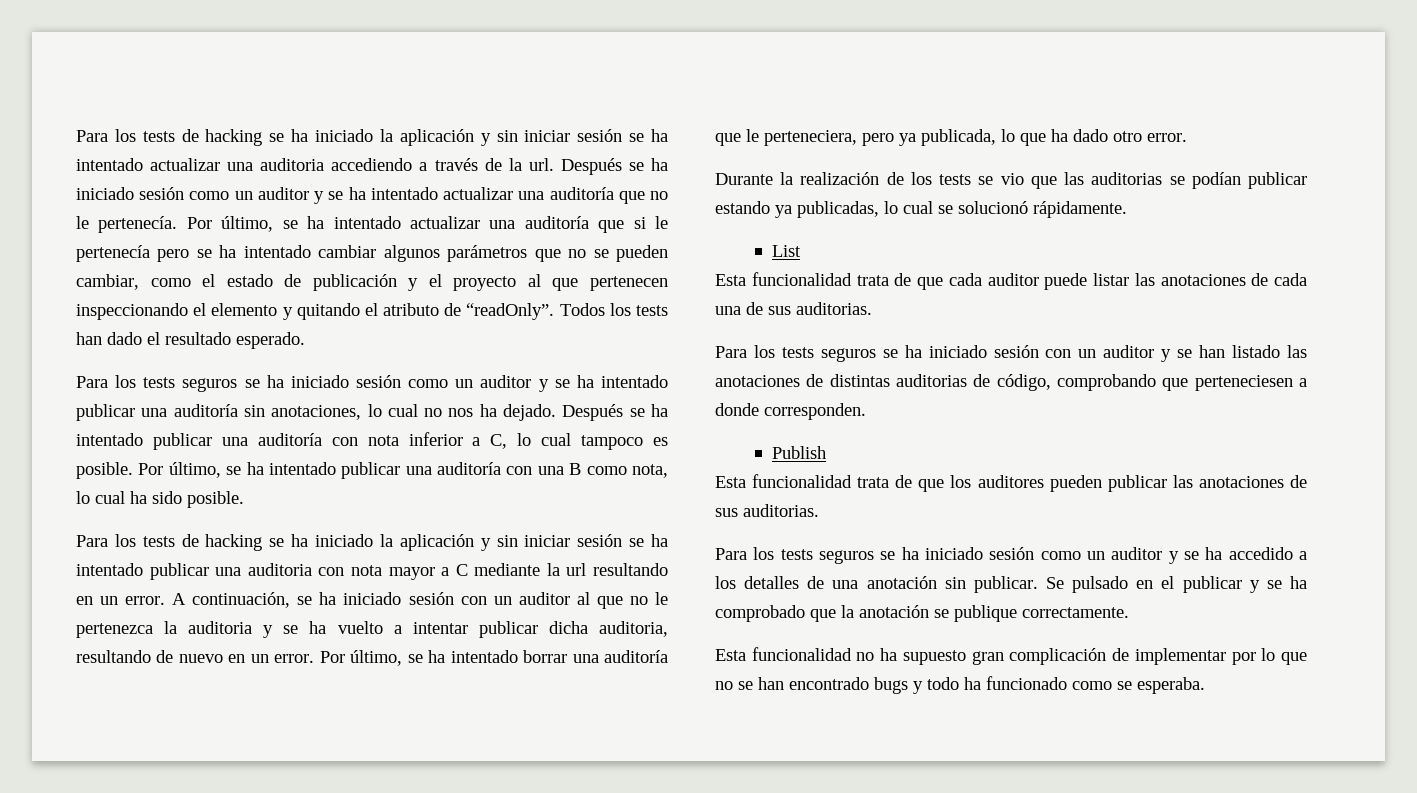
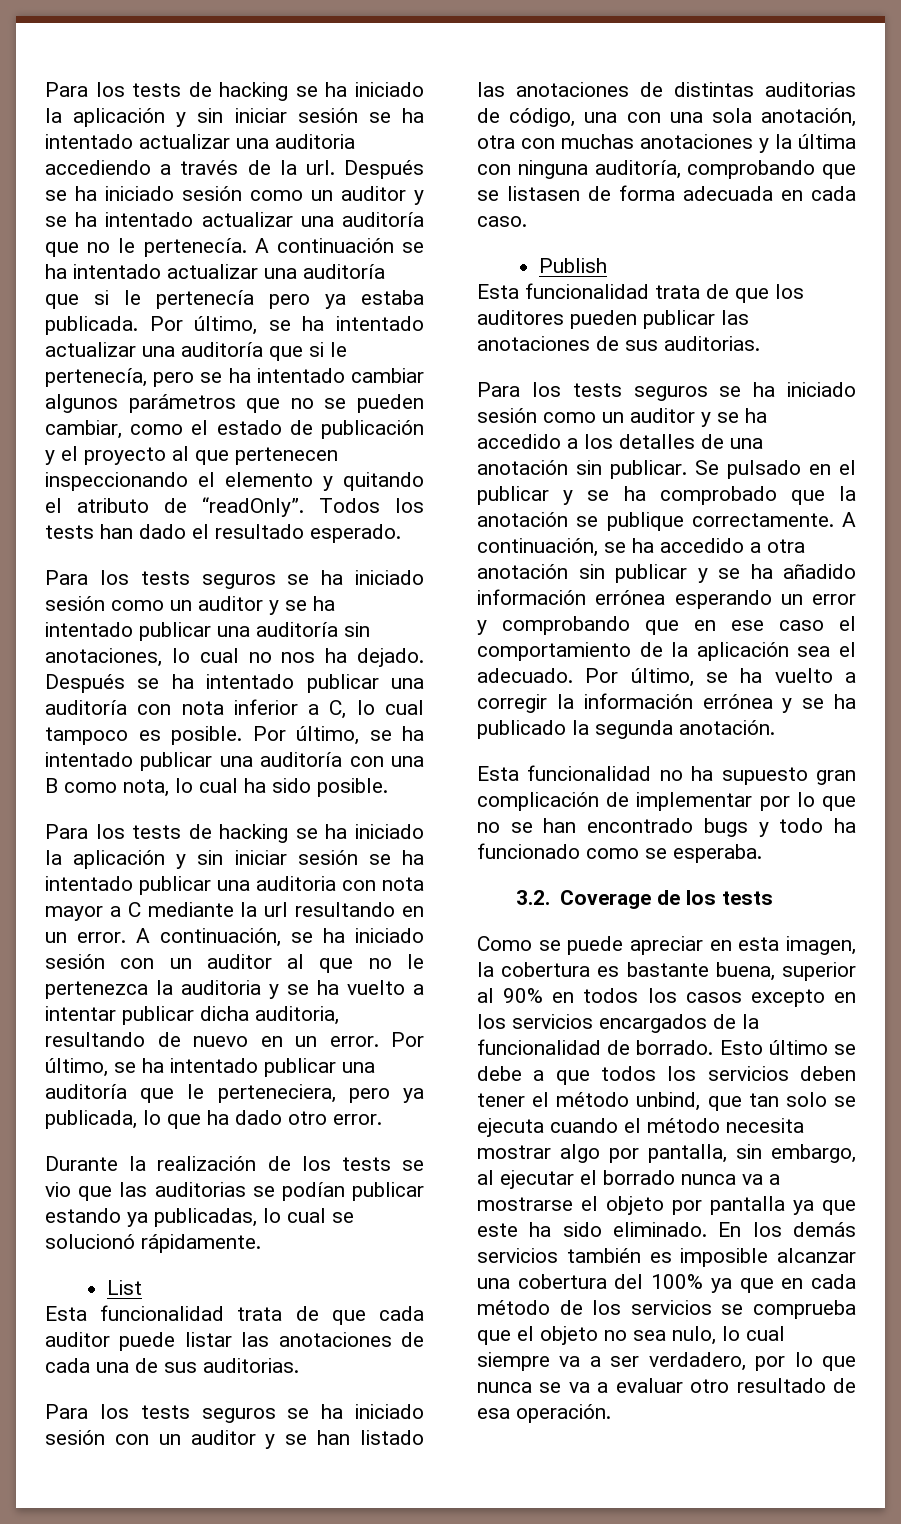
(178, 224) none -> [254,238,424,253] [45,264,385,279] [45,290,424,309] [45,316,138,335] A continuación se ha intentado actualizar una auditoría que si le pertenecía pero ya estaba publicada.
[76,245,150,262] pertenecía -> [45,368,147,387] pertenecía,
[523,650,568,663] borrar -> [264,1058,336,1077] publicar
[1057,374,1307,391] [715,403,866,420] comprobando que perteneciesen a donde corresponden. -> [584,108,856,127] [477,134,856,153] [477,160,856,179] [477,185,856,201] [477,216,527,227] una con una sola anotación, otra con muchas anotaciones y la última con ninguna auditoría, comprobando que se listasen de forma adecuada en cada caso.
(1129, 612) none -> [842,512,856,527] [477,538,805,557] [477,564,856,583] [477,589,856,609] [477,616,856,635] [477,642,856,661] [477,668,856,687] [477,693,856,713] [477,720,775,739] A continuación, se ha accedido a otra anotación sin publicar y se ha añadido información errónea esperando un error y comprobando que en ese caso el comportamiento de la aplicación sea el adecuado. Por último, se ha vuelto a corregir la información errónea y se ha publicado la segunda anotación.
(1205, 685) none -> [515,890,774,909] [477,936,856,955] [477,962,856,981] [477,988,856,1007] [477,1014,759,1033] [477,1039,856,1055] [477,1066,856,1085] [477,1092,856,1111] [477,1118,804,1137] [477,1144,856,1163] [477,1170,780,1189] [477,1196,856,1215] [477,1222,856,1237] [477,1248,856,1267] [477,1274,856,1293] [477,1300,856,1319] [477,1326,785,1345] [477,1352,856,1371] [477,1378,856,1393] [477,1404,611,1423] // 3.2. Coverage de los tests // Como se puede apreciar en esta imagen, la cobertura es bastante buena, superior al 90% en todos los casos excepto en los servicios encargados de la funcionalidad de borrado. Esto último se debe a que todos los servicios deben tener el método unbind, que tan solo se ejecuta cuando el método necesita mostrar algo por pantalla, sin embargo, al ejecutar el borrado nunca va a mostrarse el objeto por pantalla ya que este ha sido eliminado. En los demás servicios también es imposible alcanzar una cobertura del 100% ya que en cada método de los servicios se comprueba que el objeto no sea nulo, lo cual siempre va a ser verdadero, por lo que nunca se va a evaluar otro resultado de esa operación.

